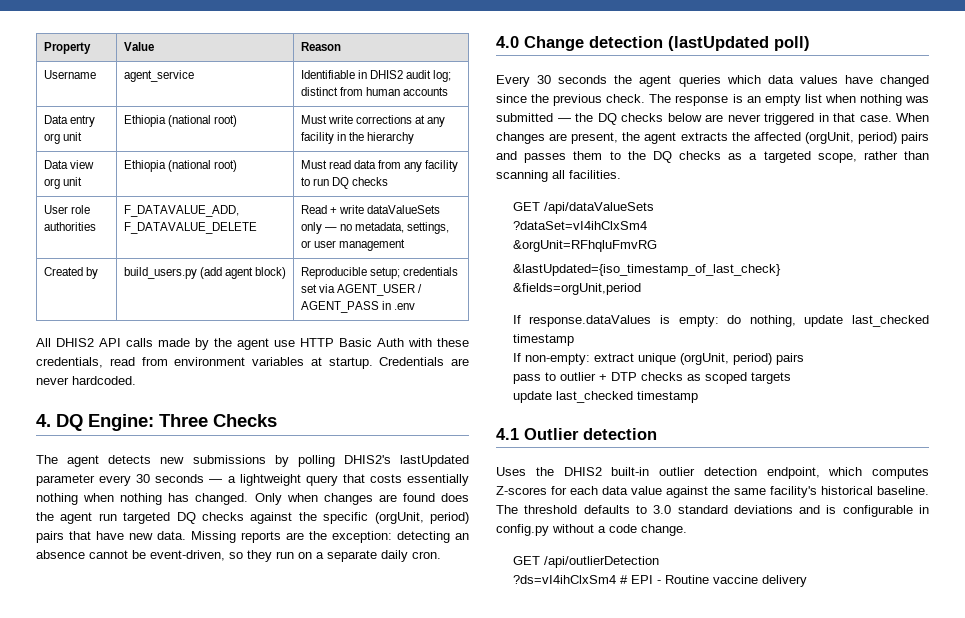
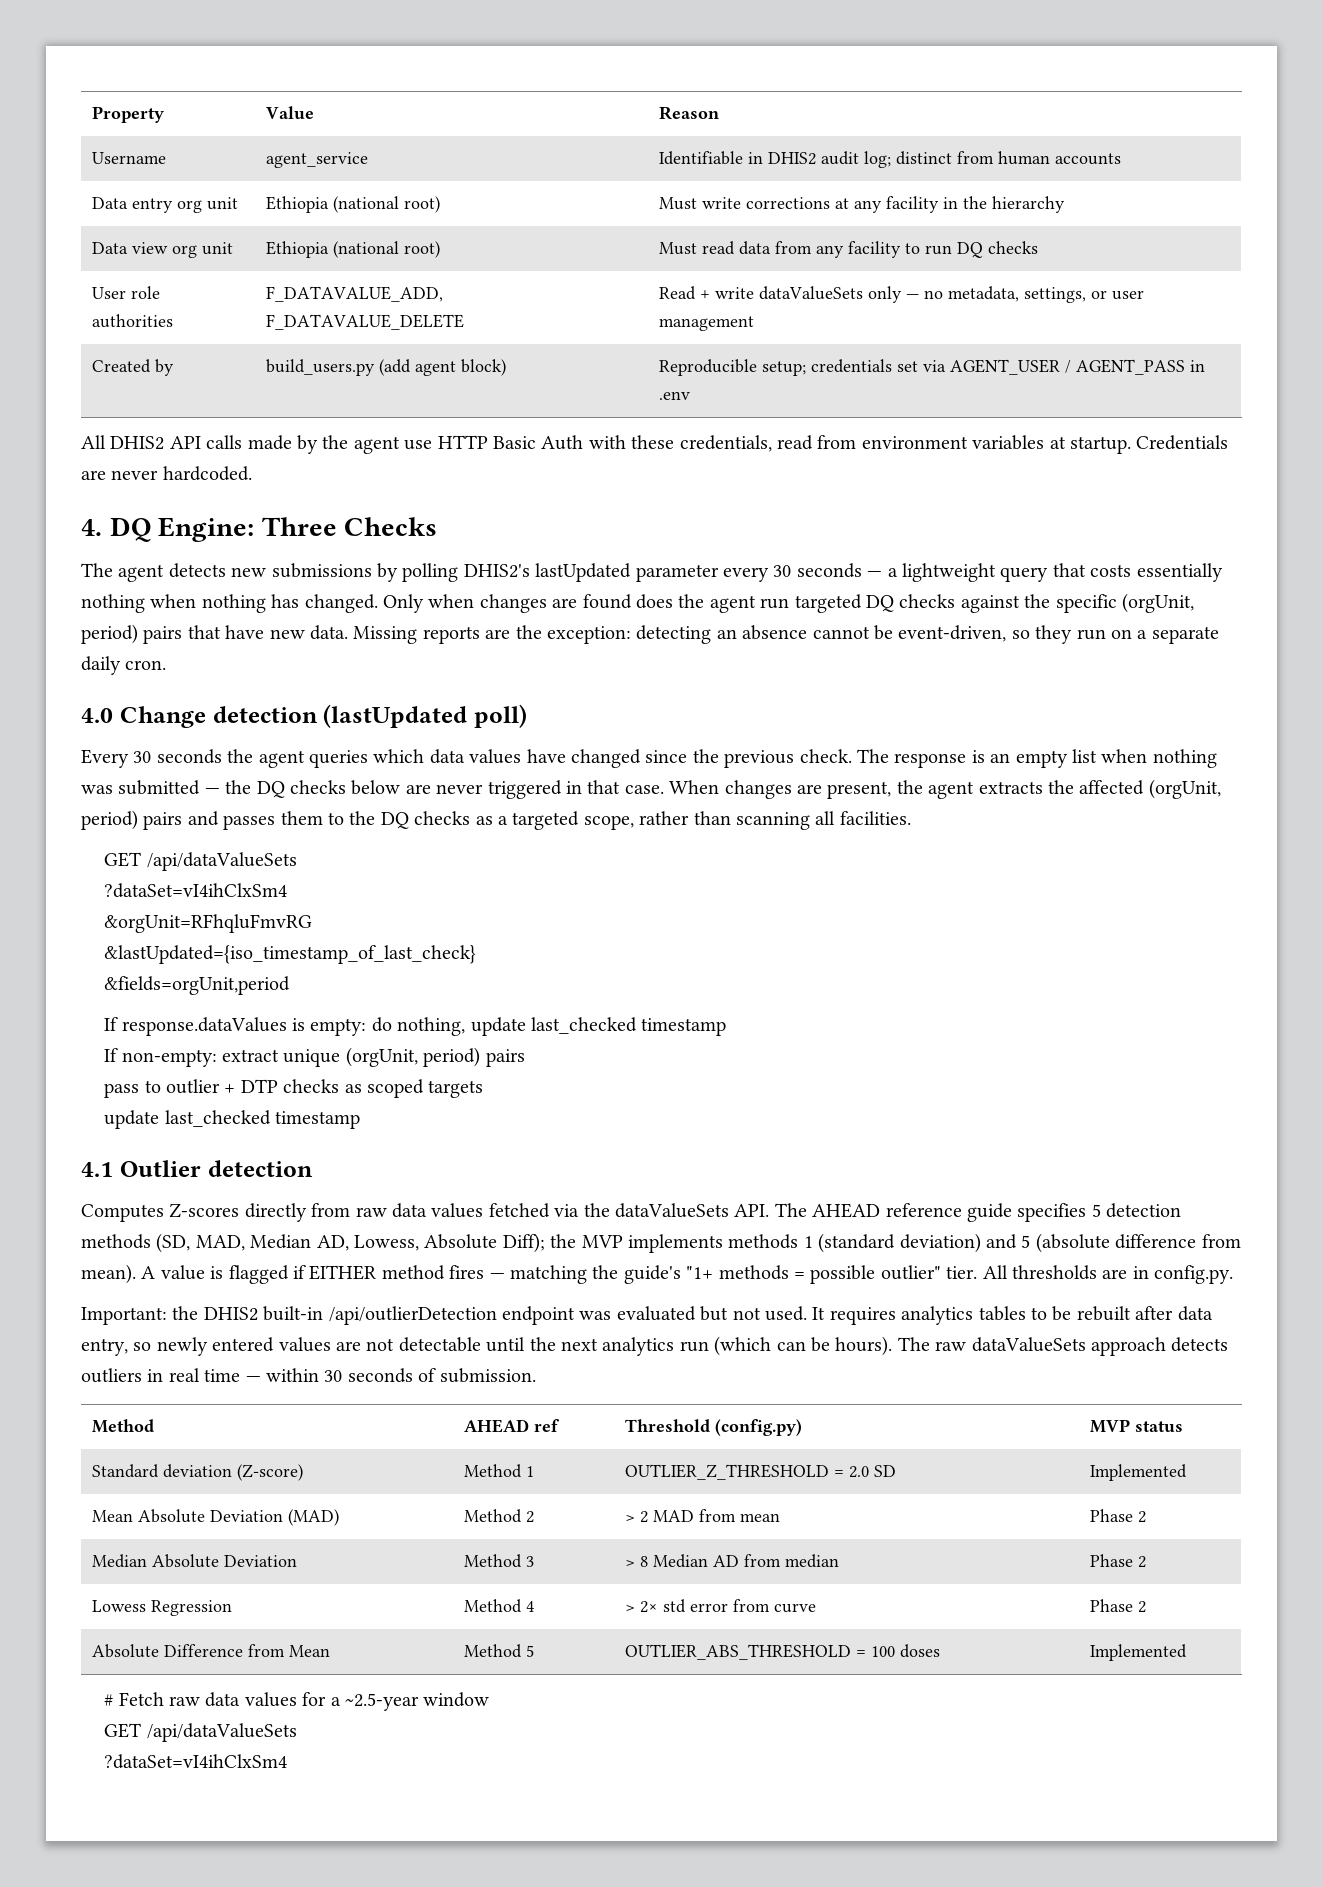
[496,467,929,479] [496,486,929,498] [496,505,930,517] [496,524,687,536] [512,556,659,568] [512,575,807,587] Uses the DHIS2 built-in outlier detection endpoint, which computes Z-scores for each data value against the same facility's historical baseline. The threshold defaults to 3.0 standard deviations and is configurable in config.py without a code change. // GET /api/outlierDetection // ?ds=vI4ihClxSm4 # EPI - Routine vaccine delivery -> [81,1203,1182,1222] [81,1233,1241,1253] [81,1264,1234,1284] [81,1306,1213,1325] [81,1336,1229,1356] [81,1368,536,1383] [91,1419,154,1433] [463,1419,560,1433] [624,1419,802,1436] [1089,1419,1183,1433] [91,1464,303,1481] [463,1464,534,1478] [624,1464,896,1480] [1089,1464,1187,1481] [91,1509,339,1526] [463,1509,534,1523] [624,1509,780,1523] [1089,1509,1146,1523] [91,1554,297,1568] [463,1554,534,1568] [624,1554,839,1568] [1089,1554,1146,1568] [91,1600,232,1616] [463,1599,534,1613] [624,1599,816,1613] [1089,1599,1146,1613] [91,1644,330,1658] [463,1644,534,1658] [624,1644,940,1660] [1089,1644,1187,1661] [104,1692,490,1711] [104,1723,297,1742] [104,1754,288,1769] Computes Z-scores directly from raw data values fetched via the dataValueSets API. The AHEAD reference guide specifies 5 detection methods (SD, MAD, Median AD, Lowess, Absolute Diff); the MVP implements methods 1 (standard deviation) and 5 (absolute difference from mean). A value is flagged if EITHER method fires — matching the guide's "1+ methods = possible outlier" tier. All thresholds are in config.py. // Important: the DHIS2 built-in /api/outlierDetection endpoint was evaluated but not used. It requires analytics tables to be rebuilt after data entry, so newly entered values are not detectable until the next analytics run (which can be hours). The raw dataValueSets approach detects outliers in real time — within 30 seconds of submission. // Method | AHEAD ref | Threshold (config.py) | MVP status // Standard deviation (Z-score) | Method 1 | OUTLIER_Z_THRESHOLD = 2.0 SD | Implemented // Mean Absolute Deviation (MAD) | Method 2 | > 2 MAD from mean | Phase 2 // Median Absolute Deviation | Method 3 | > 8 Median AD from median | Phase 2 // Lowess Regression | Method 4 | > 2× std error from curve | Phase 2 // Absolute Difference from Mean | Method 5 | OUTLIER_ABS_THRESHOLD = 100 doses | Implemented // # Fetch raw data values for a ~2.5-year window // GET /api/dataValueSets // ?dataSet=vI4ihClxSm4

